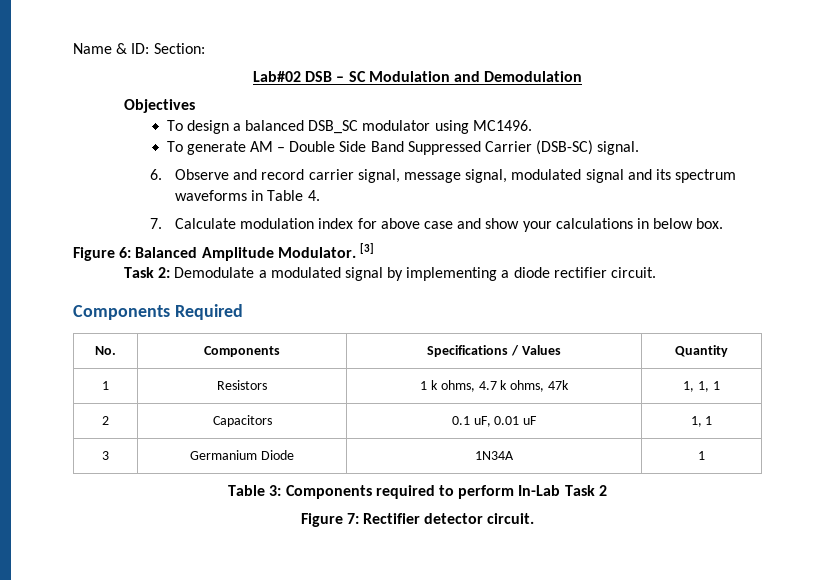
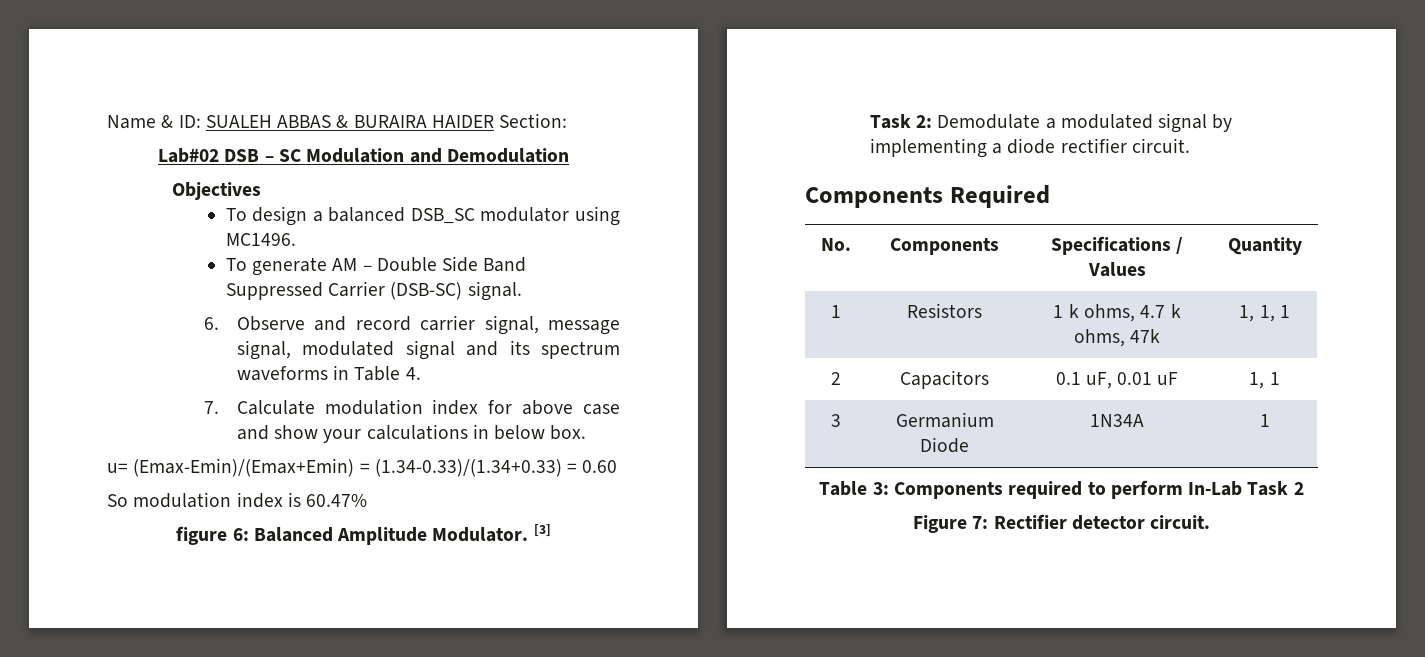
(150, 48) none -> [205,115,494,128] SUALEH ABBAS & BURAIRA HAIDER
[73,247,115,261] Figure -> [107,458,618,477] [107,492,368,508] [176,526,228,545] u= (Emax-Emin)/(Emax+Emin) = (1.34-0.33)/(1.34+0.33) = 0.60 // So modulation index is 60.47% // figure

